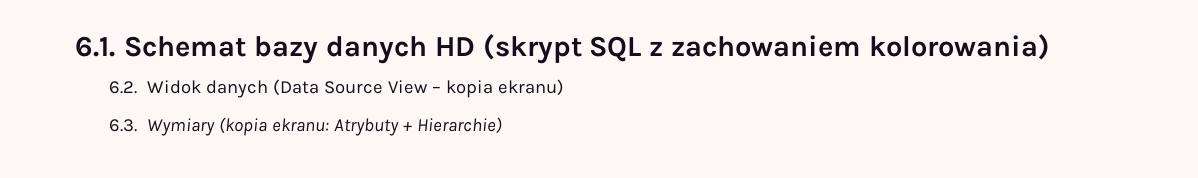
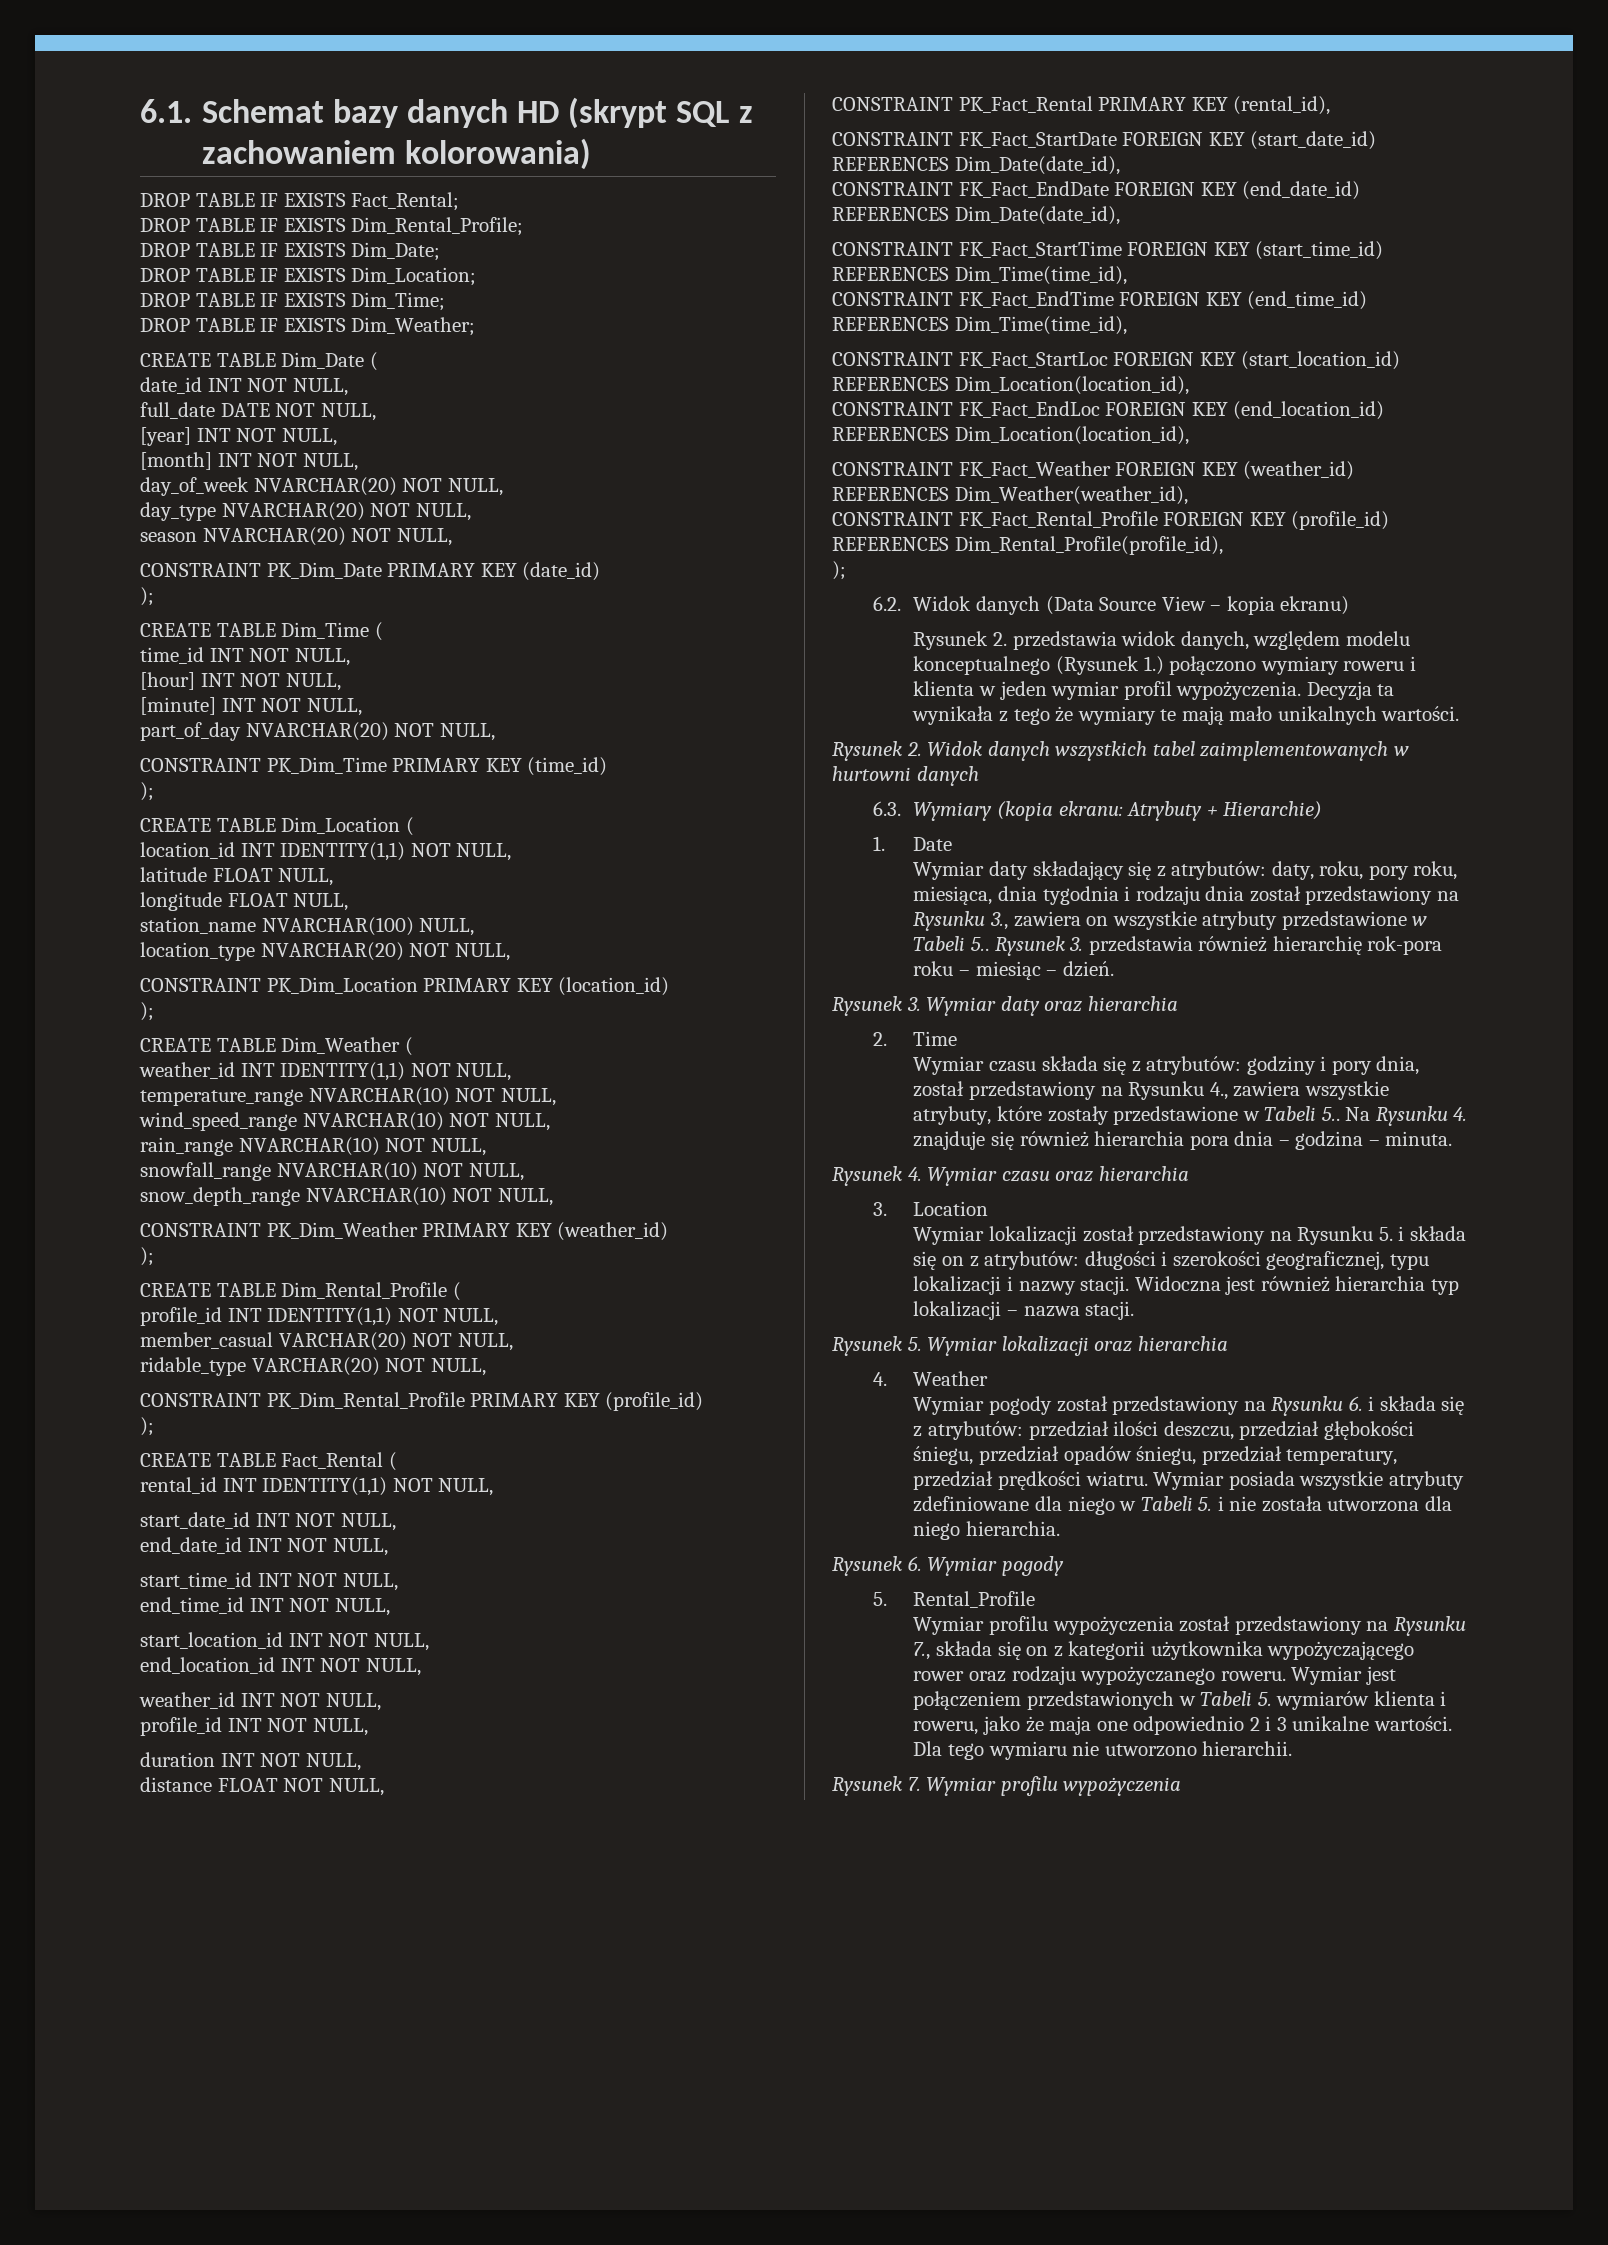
(1050, 47) none -> [140,192,460,211] [140,217,524,236] [140,242,441,261] [140,267,477,286] [140,292,446,311] [140,317,476,336] [140,352,378,371] [140,377,348,396] [140,402,376,421] [140,427,337,446] [140,452,358,471] [140,477,503,496] [140,502,471,521] [140,527,452,546] [140,562,601,581] [140,587,154,606] [140,622,383,641] [140,647,350,666] [140,672,341,691] [140,697,362,716] [140,722,495,741] [140,757,608,776] [140,782,154,801] [140,817,414,836] [140,842,512,861] [140,867,334,886] [140,892,349,911] [140,917,475,936] [140,942,510,961] [140,977,670,996] [140,1002,154,1021] [140,1037,413,1056] [139,1062,512,1081] [140,1087,556,1106] [139,1112,550,1131] [140,1137,486,1156] [140,1162,524,1181] [140,1187,553,1206] [140,1222,669,1241] [140,1247,154,1266] [140,1282,461,1301] [140,1307,499,1326] [140,1332,513,1351] [140,1357,486,1376] [140,1392,704,1411] [140,1417,154,1436] [140,1452,397,1471] [140,1477,494,1496] [140,1512,396,1531] [140,1537,388,1556] [140,1572,398,1591] [140,1597,390,1616] [140,1632,429,1651] [140,1657,421,1676] [139,1692,381,1711] [140,1717,368,1736] [140,1752,361,1771] [140,1777,384,1796] [832,96,1331,115] [832,131,1377,150] [832,156,1120,175] [832,181,1361,200] [832,206,1120,225] [832,241,1384,260] [832,266,1127,285] [832,291,1368,310] [832,316,1127,335] [832,351,1401,370] [832,376,1189,395] [832,401,1385,420] [832,426,1189,445] [832,461,1355,480] [832,486,1188,505] [832,511,1390,530] [832,536,1223,555] [832,561,846,580] // DROP TABLE IF EXISTS Fact_Rental; // DROP TABLE IF EXISTS Dim_Rental_Profile; // DROP TABLE IF EXISTS Dim_Date; // DROP TABLE IF EXISTS Dim_Location; // DROP TABLE IF EXISTS Dim_Time; // DROP TABLE IF EXISTS Dim_Weather; // CREATE TABLE Dim_Date ( // date_id INT NOT NULL, // full_date DATE NOT NULL, // [year] INT NOT NULL, // [month] INT NOT NULL, // day_of_week NVARCHAR(20) NOT NULL, // day_type NVARCHAR(20) NOT NULL, // season NVARCHAR(20) NOT NULL, // CONSTRAINT PK_Dim_Date PRIMARY KEY (date_id) // ); // CREATE TABLE Dim_Time ( // time_id INT NOT NULL, // [hour] INT NOT NULL, // [minute] INT NOT NULL, // part_of_day NVARCHAR(20) NOT NULL, // CONSTRAINT PK_Dim_Time PRIMARY KEY (time_id) // ); // CREATE TABLE Dim_Location ( // location_id INT IDENTITY(1,1) NOT NULL, // latitude FLOAT NULL, // longitude FLOAT NULL, // station_name NVARCHAR(100) NULL, // location_type NVARCHAR(20) NOT NULL, // CONSTRAINT PK_Dim_Location PRIMARY KEY (location_id) // ); // CREATE TABLE Dim_Weather ( // weather_id INT IDENTITY(1,1) NOT NULL, // temperature_range NVARCHAR(10) NOT NULL, // wind_speed_range NVARCHAR(10) NOT NULL, // rain_range NVARCHAR(10) NOT NULL, // snowfall_range NVARCHAR(10) NOT NULL, // snow_depth_range NVARCHAR(10) NOT NULL, // CONSTRAINT PK_Dim_Weather PRIMARY KEY (weather_id) // ); // CREATE TABLE Dim_Rental_Profile ( // profile_id INT IDENTITY(1,1) NOT NULL, // member_casual VARCHAR(20) NOT NULL, // ridable_type VARCHAR(20) NOT NULL, // CONSTRAINT PK_Dim_Rental_Profile PRIMARY KEY (profile_id) // ); // CREATE TABLE Fact_Rental ( // rental_id INT IDENTITY(1,1) NOT NULL, // start_date_id INT NOT NULL, // end_date_id INT NOT NULL, // start_time_id INT NOT NULL, // end_time_id INT NOT NULL, // start_location_id INT NOT NULL, // end_location_id INT NOT NULL, // weather_id INT NOT NULL, // profile_id INT NOT NULL, // duration INT NOT NULL, // distance FLOAT NOT NULL, // CONSTRAINT PK_Fact_Rental PRIMARY KEY (rental_id), // CONSTRAINT FK_Fact_StartDate FOREIGN KEY (start_date_id) REFERENCES Dim_Date(date_id), // CONSTRAINT FK_Fact_EndDate FOREIGN KEY (end_date_id) REFERENCES Dim_Date(date_id), // CONSTRAINT FK_Fact_StartTime FOREIGN KEY (start_time_id) REFERENCES Dim_Time(time_id), // CONSTRAINT FK_Fact_EndTime FOREIGN KEY (end_time_id) REFERENCES Dim_Time(time_id), // CONSTRAINT FK_Fact_StartLoc FOREIGN KEY (start_location_id) REFERENCES Dim_Location(location_id), // CONSTRAINT FK_Fact_EndLoc FOREIGN KEY (end_location_id) REFERENCES Dim_Location(location_id), // CONSTRAINT FK_Fact_Weather FOREIGN KEY (weather_id) REFERENCES Dim_Weather(weather_id), // CONSTRAINT FK_Fact_Rental_Profile FOREIGN KEY (profile_id) REFERENCES Dim_Rental_Profile(profile_id), // );
(564, 87) none -> [913,631,1410,650] [913,656,1416,675] [913,681,1395,700] [912,706,1460,725] [832,741,1409,761] [832,766,979,786] // Rysunek 2. przedstawia widok danych, względem modelu konceptualnego (Rysunek 1.) połączono wymiary roweru i klienta w jeden wymiar profil wypożyczenia. Decyzja ta wynikała z tego że wymiary te mają mało unikalnych wartości. // Rysunek 2. Widok danych wszystkich tabel zaimplementowanych w hurtowni danych
(502, 125) none -> [872,836,953,851] [913,861,1458,880] [913,886,1459,905] [913,911,1428,931] [913,936,1443,956] [913,961,1114,980] [832,996,1178,1016] [872,1031,958,1046] [913,1056,1420,1075] [913,1081,1389,1100] [913,1106,1468,1126] [913,1131,1453,1150] [832,1166,1189,1186] [872,1201,989,1216] [913,1226,1466,1245] [913,1251,1429,1270] [913,1276,1459,1295] [913,1301,1135,1320] [832,1336,1228,1356] [872,1371,989,1386] [913,1396,1465,1416] [913,1421,1414,1440] [913,1446,1398,1465] [913,1471,1464,1490] [913,1496,1452,1515] [913,1521,1060,1540] [832,1556,1064,1576] [872,1591,1036,1608] [913,1616,1466,1636] [913,1641,1415,1660] [913,1666,1396,1685] [913,1691,1447,1710] [913,1716,1452,1735] [913,1741,1293,1760] [832,1776,1182,1796] // 1. Date // Wymiar daty składający się z atrybutów: daty, roku, pory roku, miesiąca, dnia tygodnia i rodzaju dnia został przedstawiony na Rysunku 3., zawiera on wszystkie atrybuty przedstawione w Tabeli 5.. Rysunek 3. przedstawia również hierarchię rok-pora roku – miesiąc – dzień. // Rysunek 3. Wymiar daty oraz hierarchia // 2. Time // Wymiar czasu składa się z atrybutów: godziny i pory dnia, został przedstawiony na Rysunku 4., zawiera wszystkie atrybuty, które zostały przedstawione w Tabeli 5.. Na Rysunku 4. znajduje się również hierarchia pora dnia – godzina – minuta. // Rysunek 4. Wymiar czasu oraz hierarchia // 3. Location // Wymiar lokalizacji został przedstawiony na Rysunku 5. i składa się on z atrybutów: długości i szerokości geograficznej, typu lokalizacji i nazwy stacji. Widoczna jest również hierarchia typ lokalizacji – nazwa stacji. // Rysunek 5. Wymiar lokalizacji oraz hierarchia // 4. Weather // Wymiar pogody został przedstawiony na Rysunku 6. i składa się z atrybutów: przedział ilości deszczu, przedział głębokości śniegu, przedział opadów śniegu, przedział temperatury, przedział prędkości wiatru. Wymiar posiada wszystkie atrybuty zdefiniowane dla niego w Tabeli 5. i nie została utworzona dla niego hierarchia. // Rysunek 6. Wymiar pogody // 5. Rental_Profile // Wymiar profilu wypożyczenia został przedstawiony na Rysunku 7., składa się on z kategorii użytkownika wypożyczającego rower oraz rodzaju wypożyczanego roweru. Wymiar jest połączeniem przedstawionych w Tabeli 5. wymiarów klienta i roweru, jako że maja one odpowiednio 2 i 3 unikalne wartości. Dla tego wymiaru nie utworzono hierarchii. // Rysunek 7. Wymiar profilu wypożyczenia

